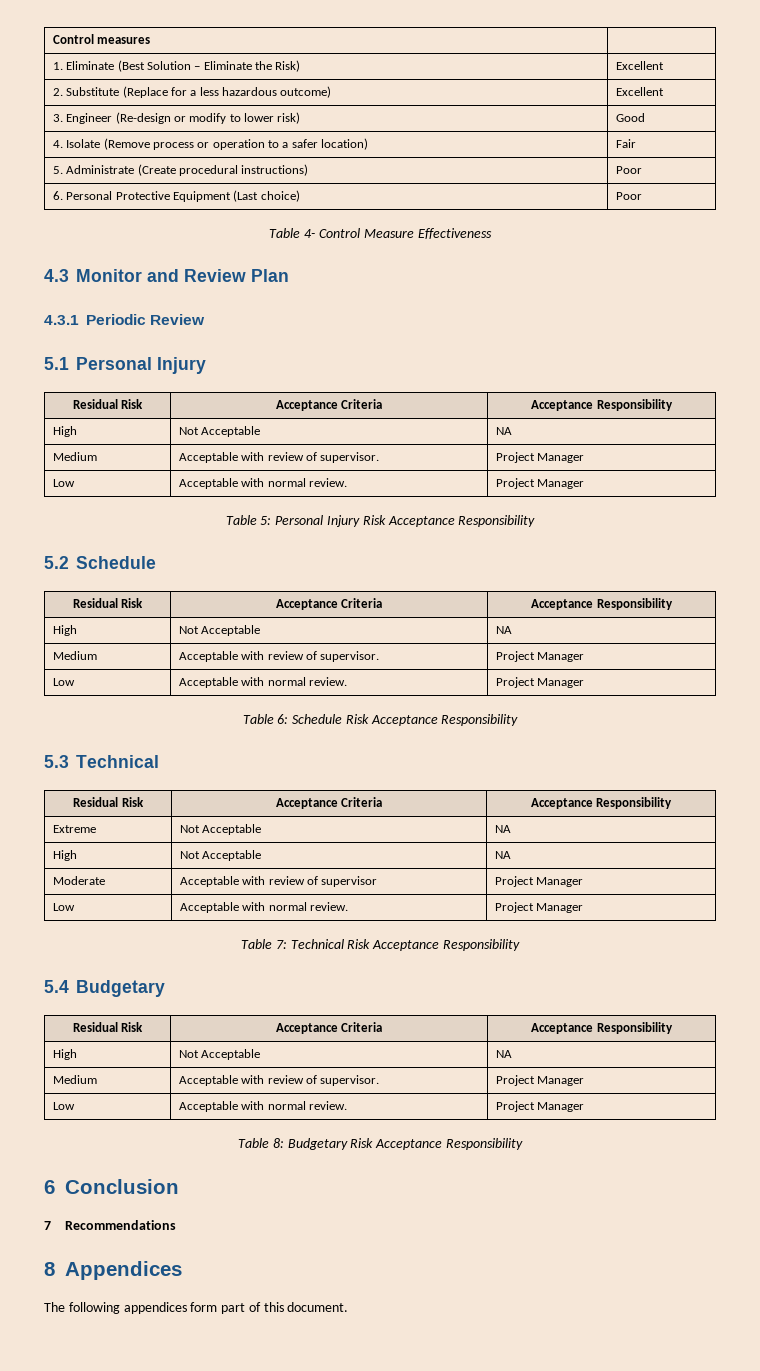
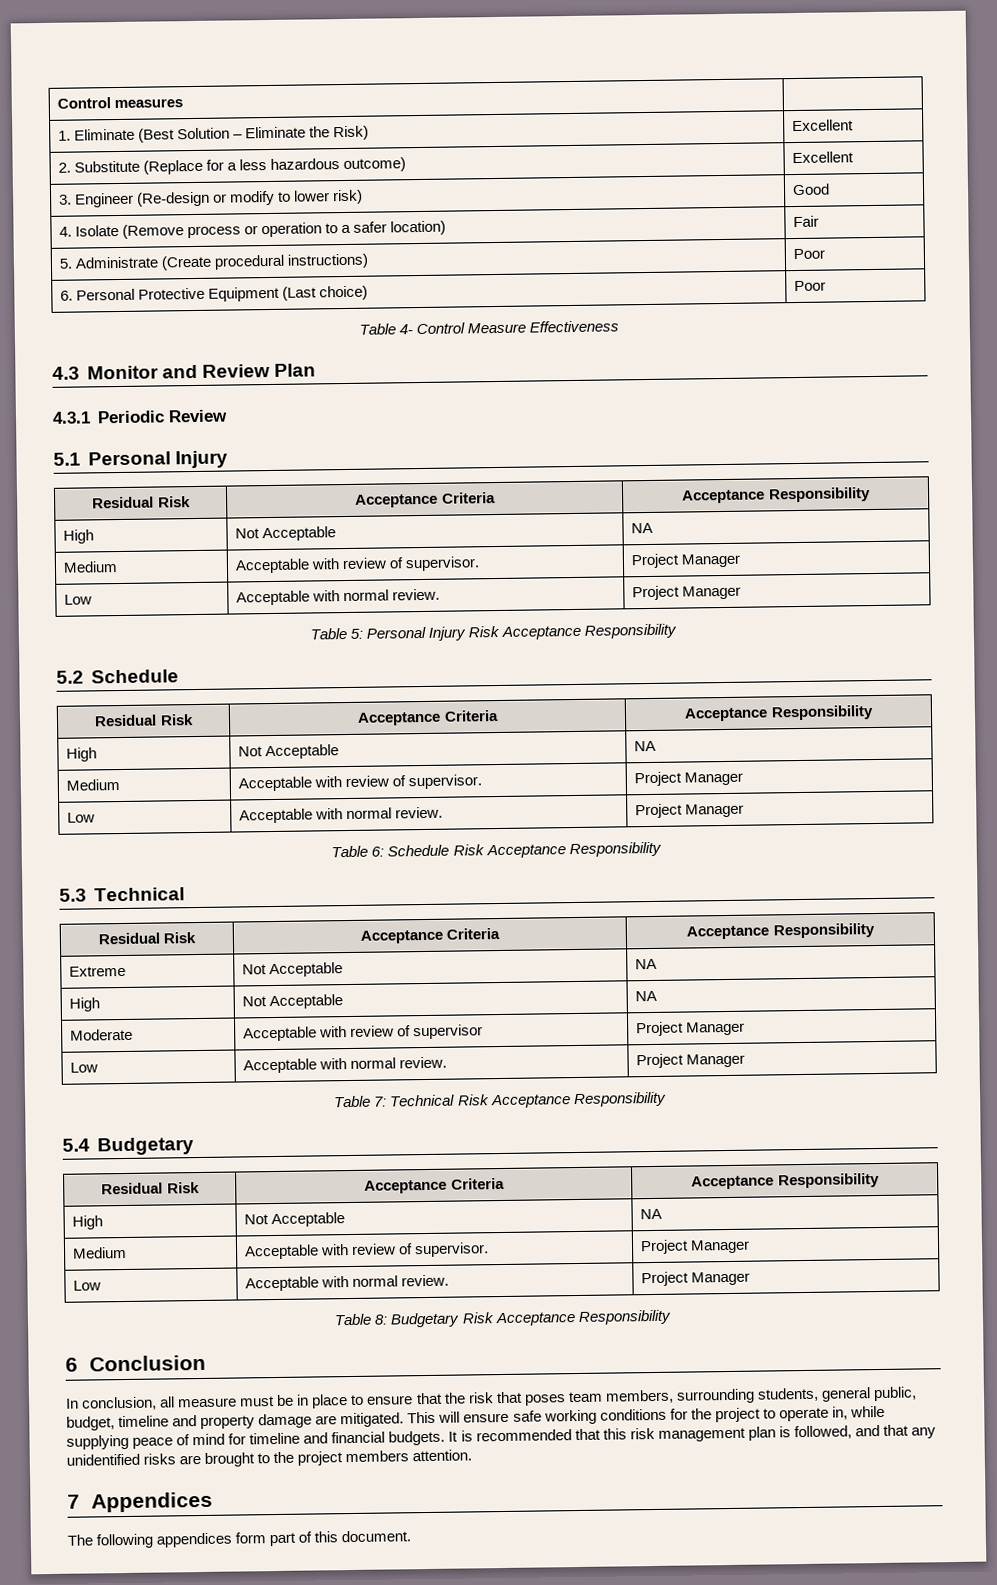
[44,1220,176,1230] [44,1262,55,1276] 7 Recommendations // 8 -> [66,1386,917,1411] [66,1405,885,1431] [66,1424,937,1450] [66,1449,473,1467] [67,1494,80,1509] In conclusion, all measure must be in place to ensure that the risk that poses team members, surrounding students, general public, budget, timeline and property damage are mitigated. This will ensure safe working conditions for the project to operate in, while supplying peace of mind for timeline and financial budgets. It is recommended that this risk management plan is followed, and that any unidentified risks are brought to the project members attention. // 7

